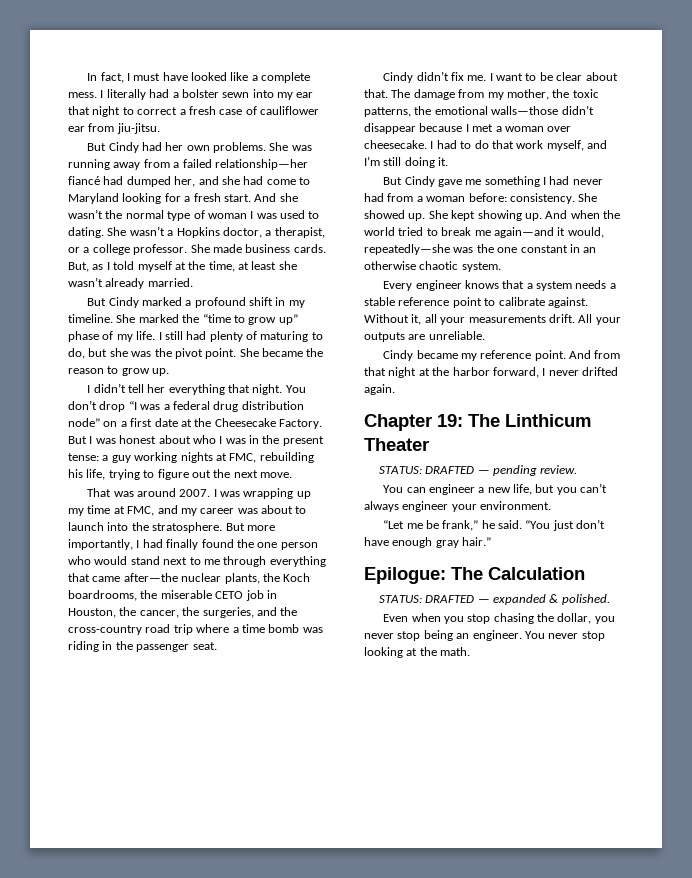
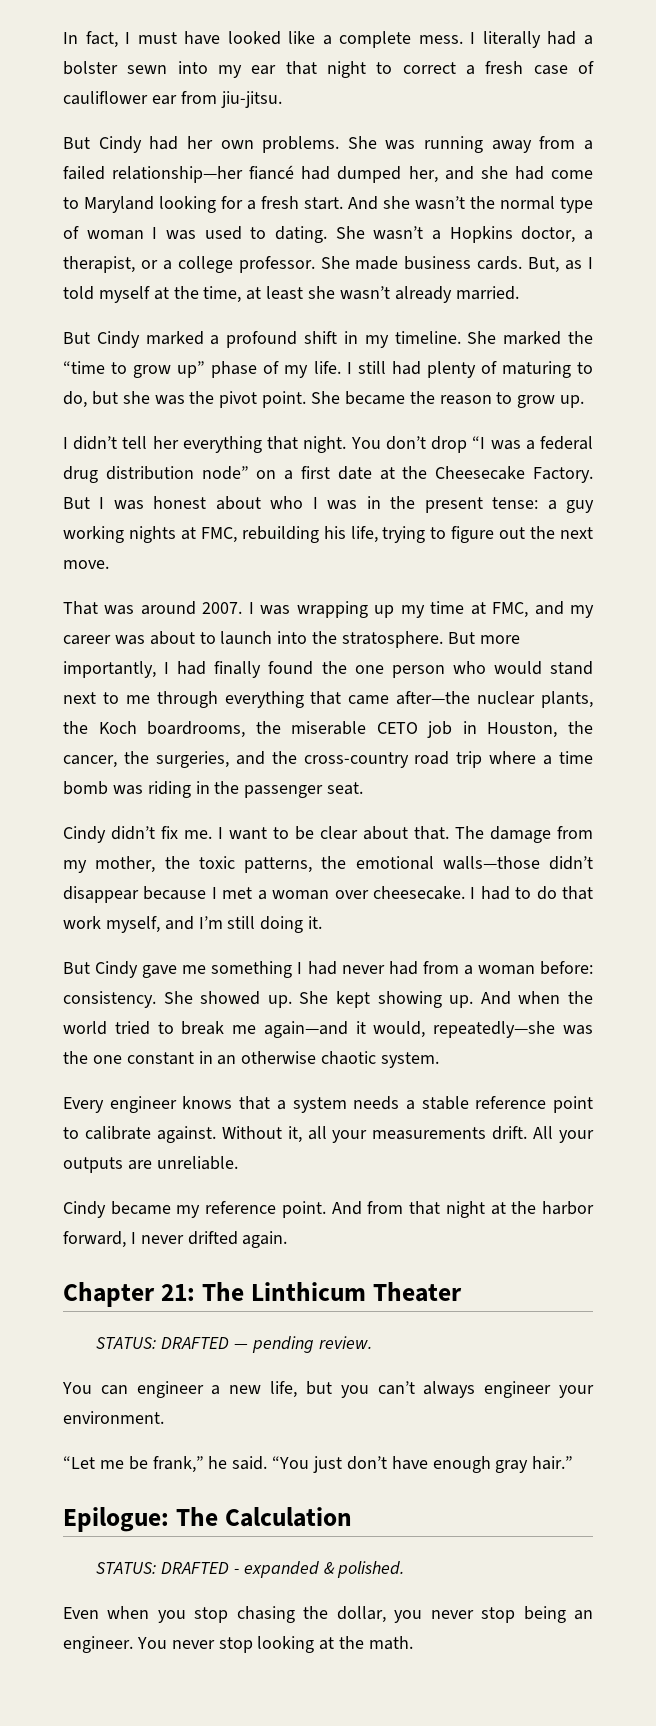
[437,414,463,427] 19: -> [160,1284,195,1301] 21:
[477,599,490,603] — -> [233,1568,239,1574] -

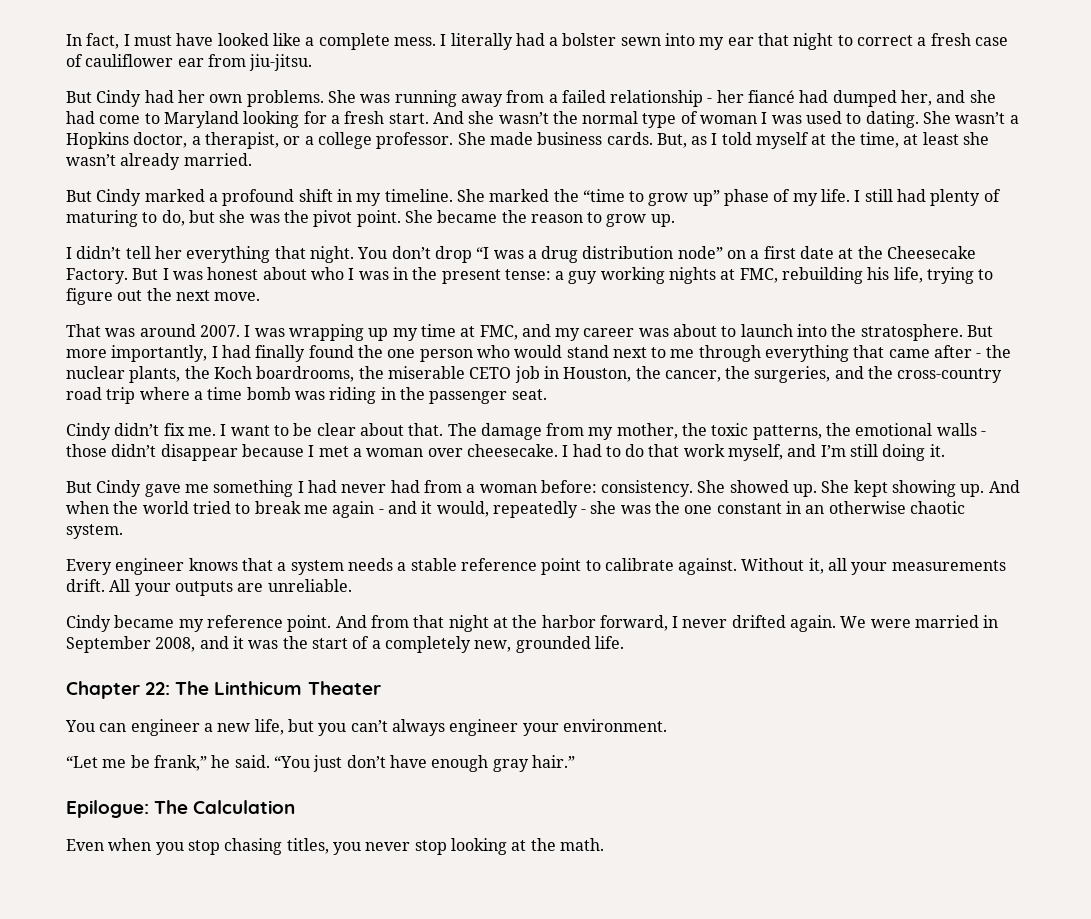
[112,166,244,183] relationship—her -> [610,90,744,107] relationship - her
[540,436,593,450] federal -> (537, 254) none
[396,691,471,705] after—the -> [934,345,1011,358] after - the
[442,856,540,870] walls—those -> [936,423,987,436] [66,444,107,457] walls - those
[263,1021,556,1038] again—and it would, repeatedly—she -> [332,501,617,518] again - and it would, repeatedly - she
(288, 1239) none -> [840,615,999,628] [66,636,624,653] We were married in September 2008, and it was the start of a completely new, grounded life.
[160,1284,195,1301] 21: -> [145,682,171,695] 22:
[96,1336,372,1353] // STATUS: DRAFTED — pending review. -> (381, 688) none
[96,1561,405,1578] // STATUS: DRAFTED - expanded & polished. -> (296, 807) none
[303,1606,386,1623] the dollar, -> [286,838,329,854] titles,
[523,1606,593,1623] [63,1636,253,1653] being an engineer. You never stop -> (447, 847) none

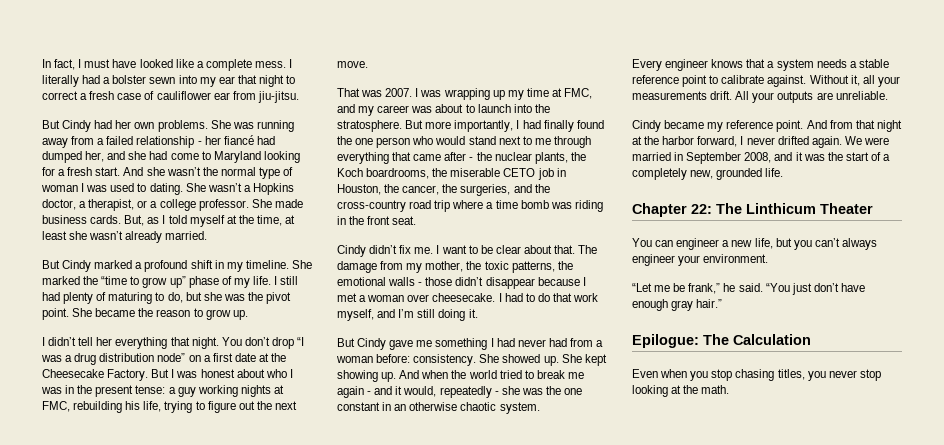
[139,324,196,337] around -> (383, 93) none
[429,391,508,404] passenger -> [367,216,391,225] front

